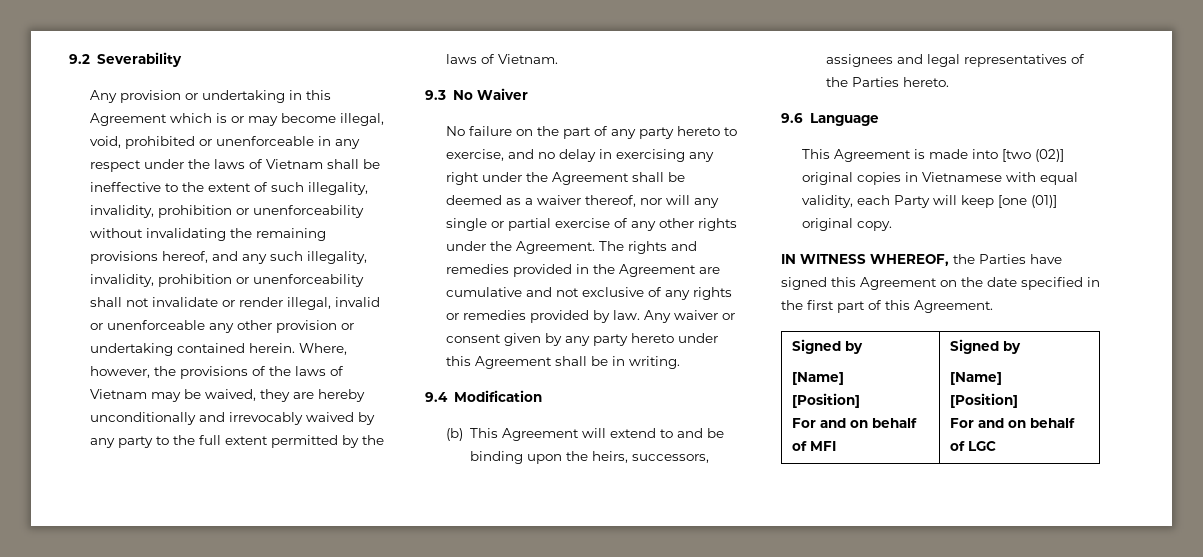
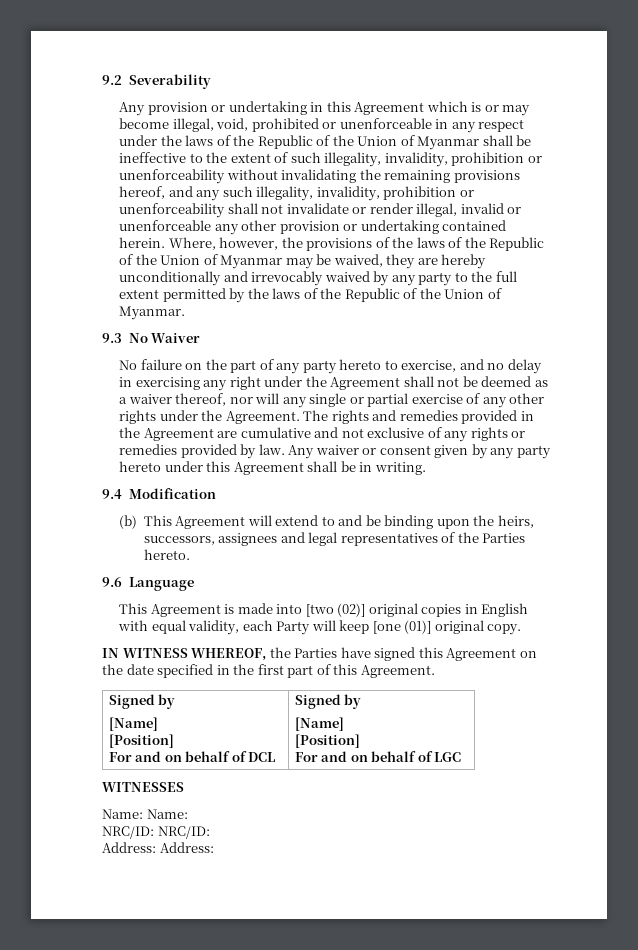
[266,159,324,169] Vietnam -> [233,135,480,150] the Republic of the Union of Myanmar
[90,389,148,399] Vietnam -> [464,237,545,251] [119,254,283,269] the Republic of the Union of Myanmar
[498,54,559,64] Vietnam. -> [320,288,502,302] [119,306,186,320] the Republic of the Union of Myanmar.
(665, 177) none -> [437,377,460,387] not
[922,172,1003,182] Vietnamese -> [481,603,529,617] English
[809,441,836,451] MFI -> [248,752,276,762] DCL
(996, 446) none -> [102,782,184,792] [102,809,188,819] [102,826,210,839] [102,842,214,853] // WITNESSES // Name: Name: // NRC/ID: NRC/ID: // Address: Address:

